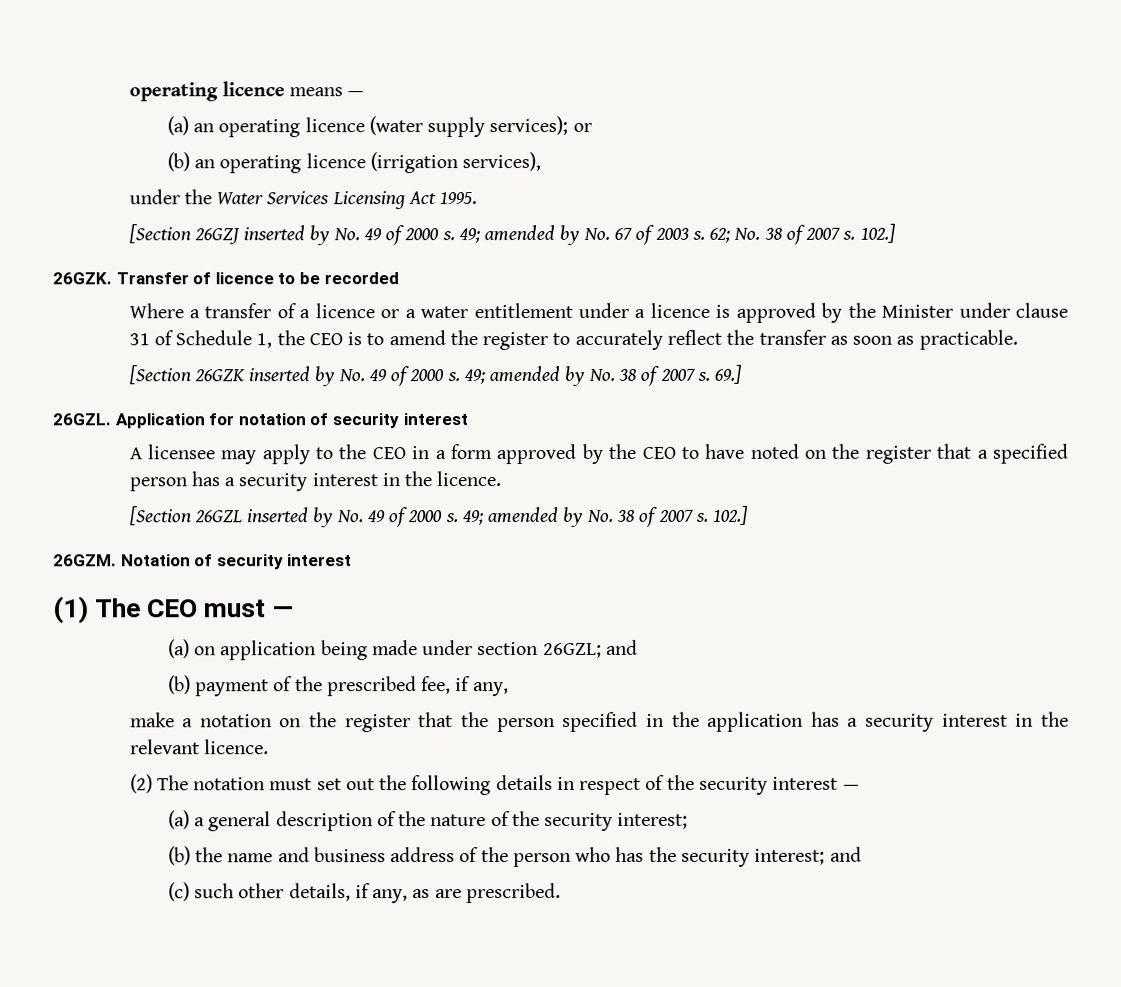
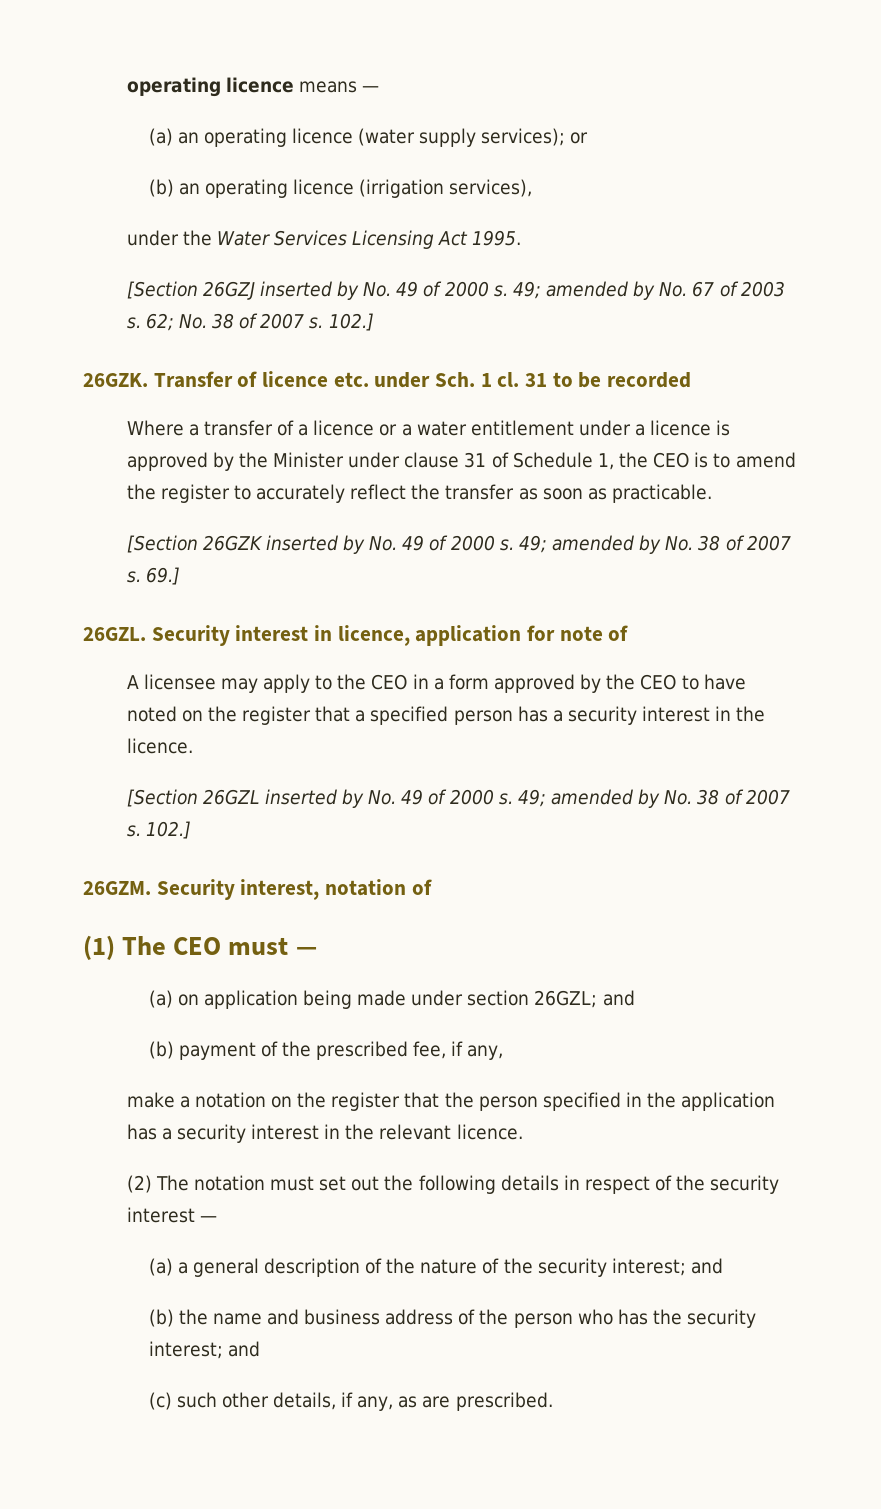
(274, 278) none -> [333,372,548,388] etc. under Sch. 1 cl. 31
[114,413,468,429] Application for notation of security interest -> [151,625,629,646] Security interest in licence, application for note of
[120,554,353,570] Notation of security interest -> [156,879,432,900] Security interest, notation of
(689, 820) none -> [690,1258,723,1274] and

